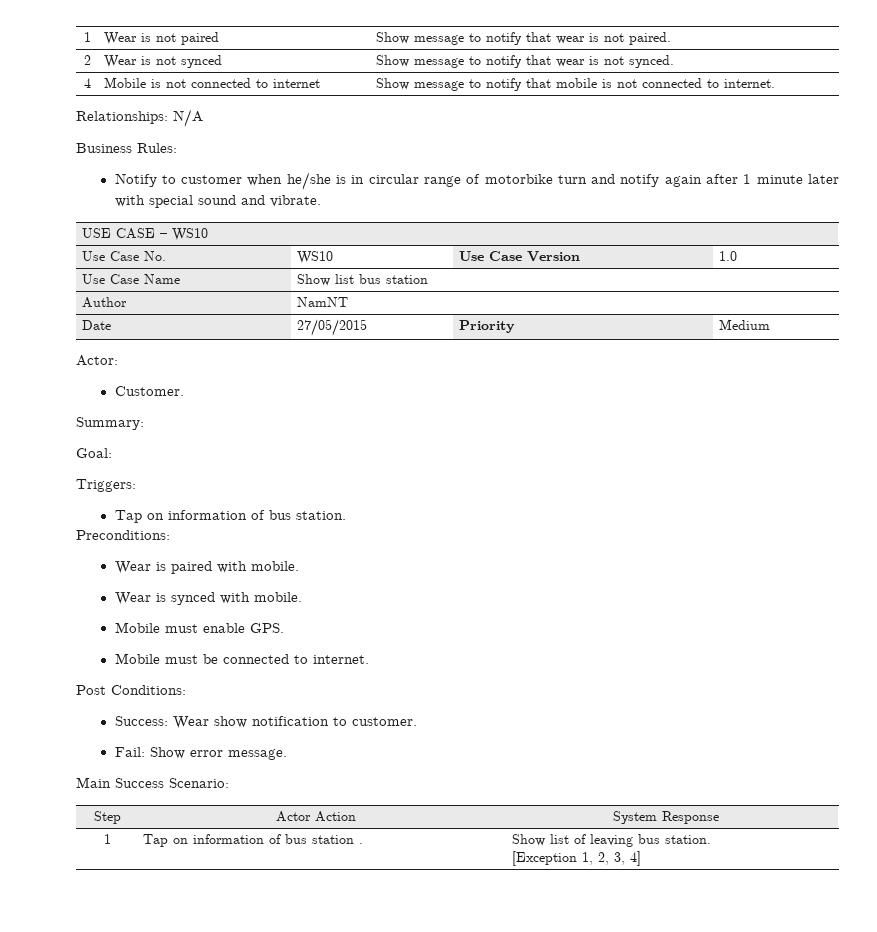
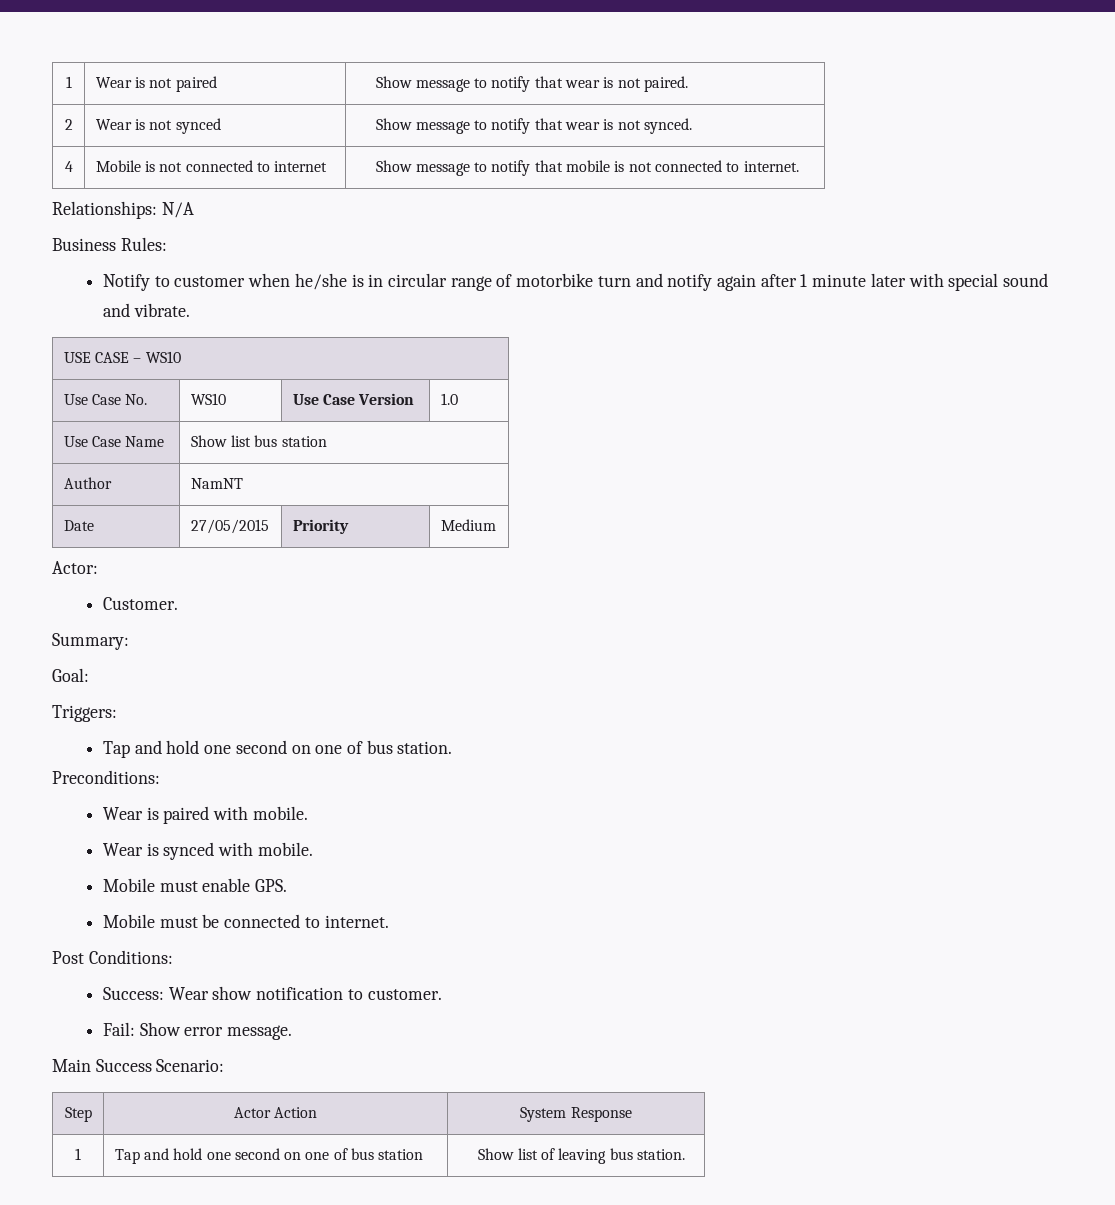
[146,510,247,520] on information -> [134,740,343,754] and hold one second on one
[173,834,265,844] on information -> [143,1148,330,1160] and hold one second on one
[359,843,364,844] . -> (424, 1154) none
[512,851,642,866] // [Exception 1, 2, 3, 4] -> (686, 1154) none

